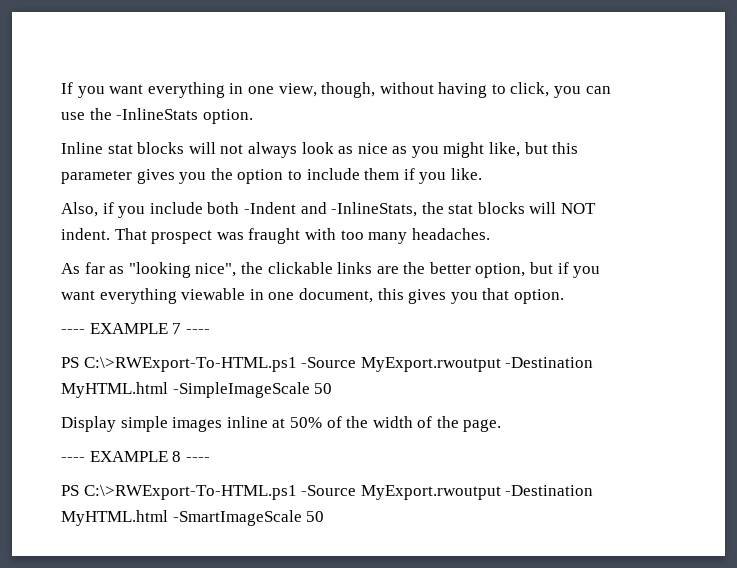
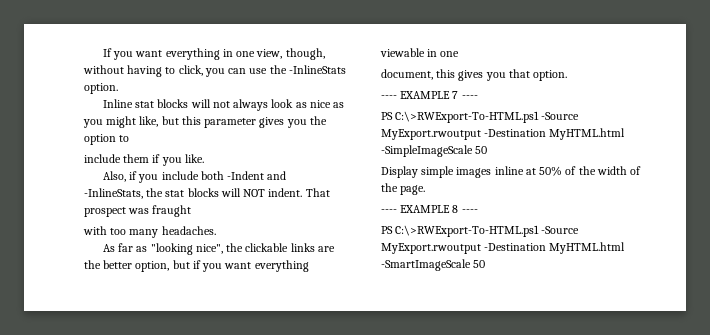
(302, 175) none -> (130, 138) //
(301, 236) none -> (192, 211) //
(295, 296) none -> (460, 54) //

